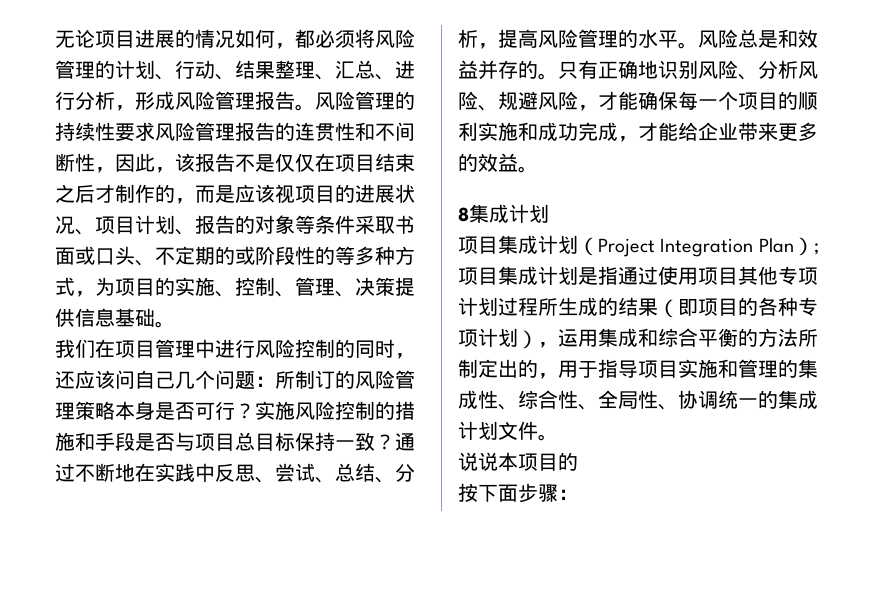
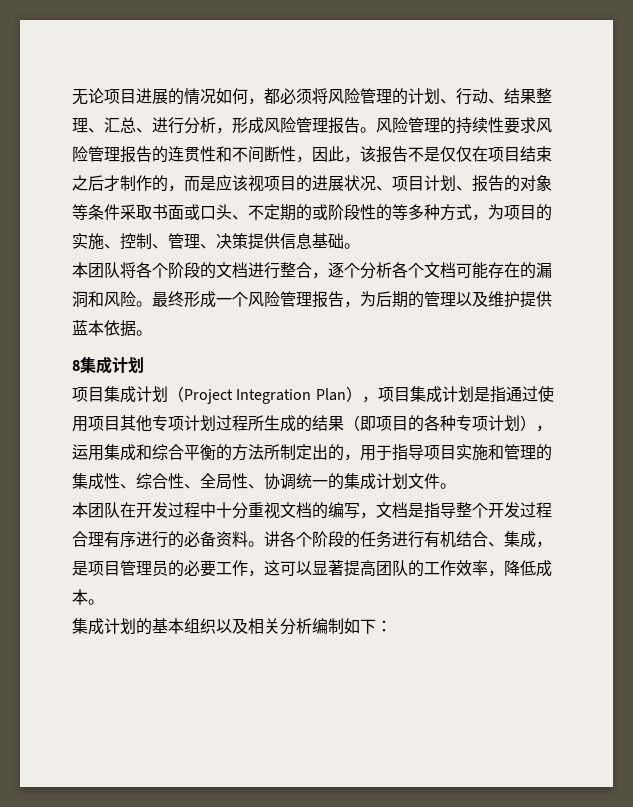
[55,339,415,359] [55,370,415,389] [55,401,415,420] [55,432,415,451] [55,463,415,483] [458,29,818,49] [458,60,818,80] [458,91,818,111] [458,122,818,142] [458,153,518,172] 我们在项目管理中进行风险控制的同时，还应该问自己几个问题：所制订的风险管理策略本身是否可行？实施风险控制的措施和手段是否与项目总目标保持一致？通过不断地在实践中反思、尝试、总结、分析，提高风险管理的水平。风险总是和效益并存的。只有正确地识别风险、分析风险、规避风险，才能确保每一个项目的顺利实施和成功完成，才能给企业带来更多的效益 -> [72,262,552,279] [72,291,552,308] [72,320,136,337] 本团队将各个阶段的文档进行整合，逐个分析各个文档可能存在的漏洞和风险。最终形成一个风险管理报告，为后期的管理以及维护提供蓝本依据
[813,243,819,255] ; -> [361,396,378,403] ，
[458,452,578,471] [458,483,558,503] 说说本项目的 // 按下面步骤 -> [72,502,552,519] [72,531,552,548] [72,560,552,577] [72,589,104,605] [72,618,376,635] 本团队在开发过程中十分重视文档的编写，文档是指导整个开发过程合理有序进行的必备资料。讲各个阶段的任务进行有机结合、集成，是项目管理员的必要工作，这可以显著提高团队的工作效率，降低成本。 // 集成计划的基本组织以及相关分析编制如下

